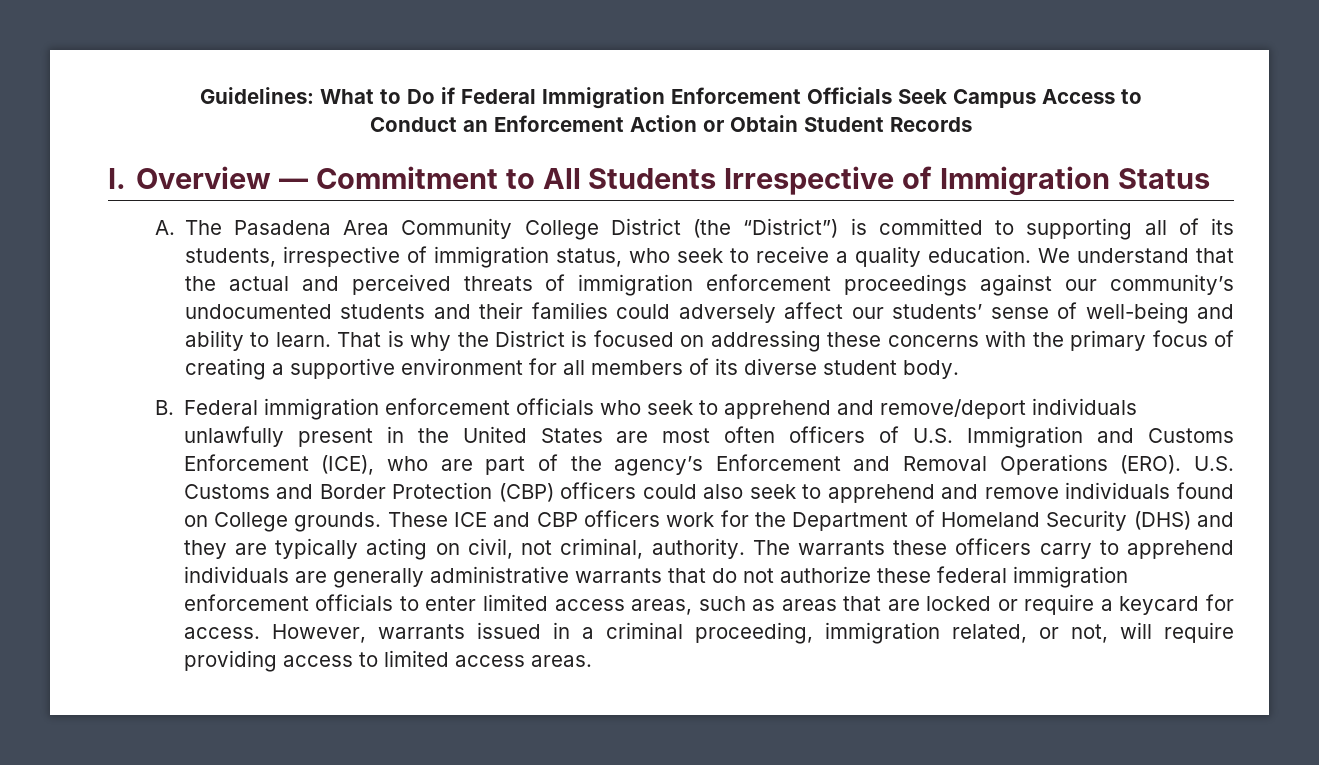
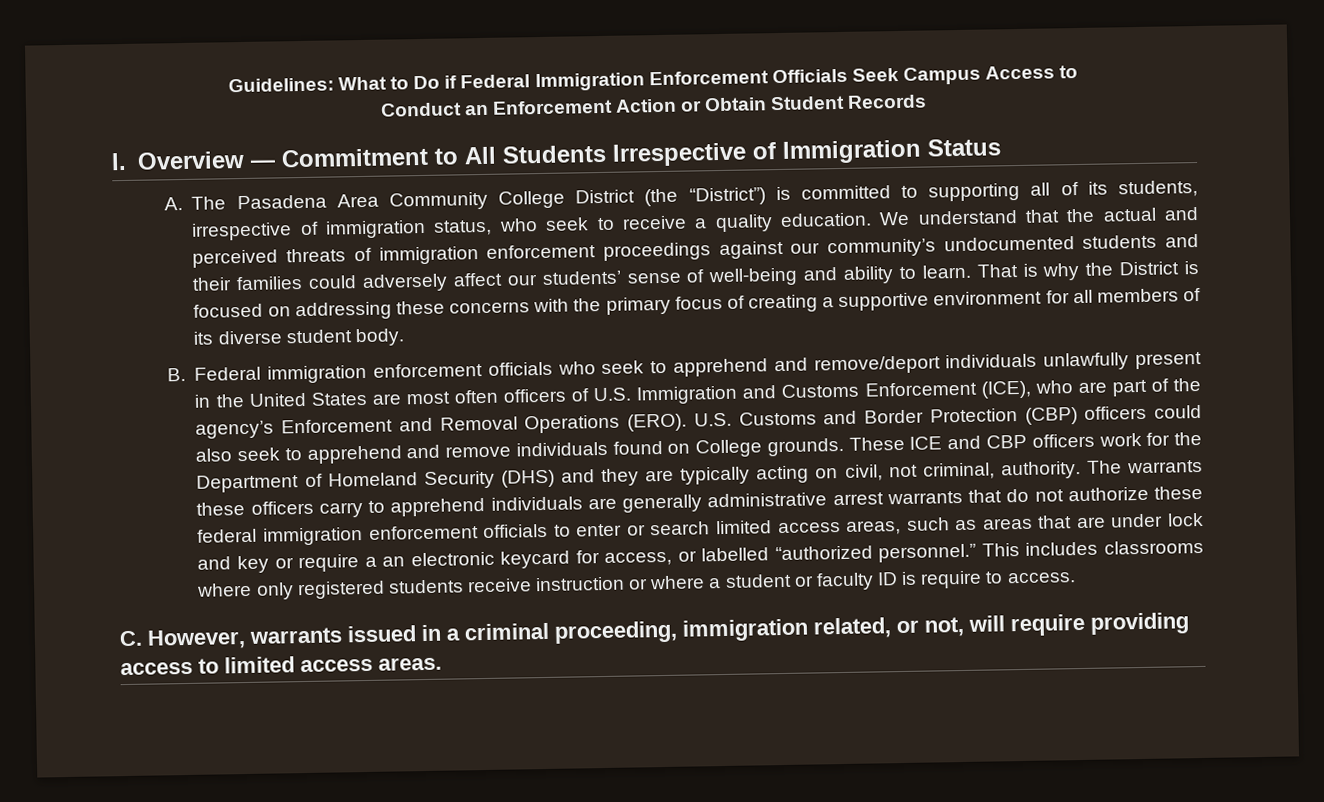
(569, 574) none -> [832,492,884,506] arrest
(477, 603) none -> [626,521,711,536] or search
[926,594,1235,615] locked or require a keycard for -> [1110,512,1204,528] [197,539,1204,574] [196,570,1004,600] under lock and key or require a an electronic keycard for access, or labelled “authorized personnel.” This includes classrooms where only registered students receive instruction or where a student or faculty ID is require to
(260, 633) none -> [119,630,143,647] // C.

